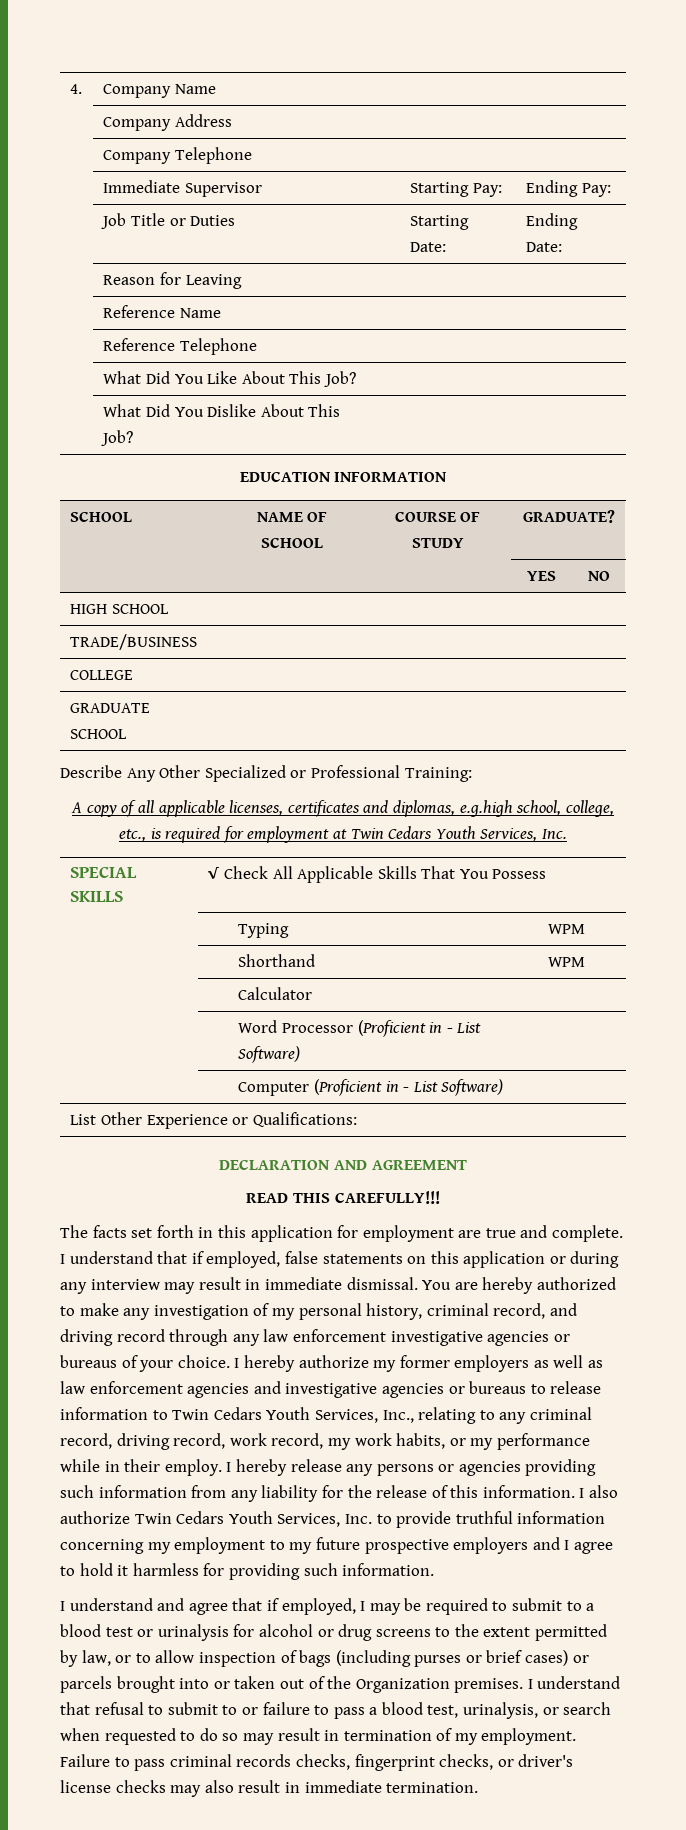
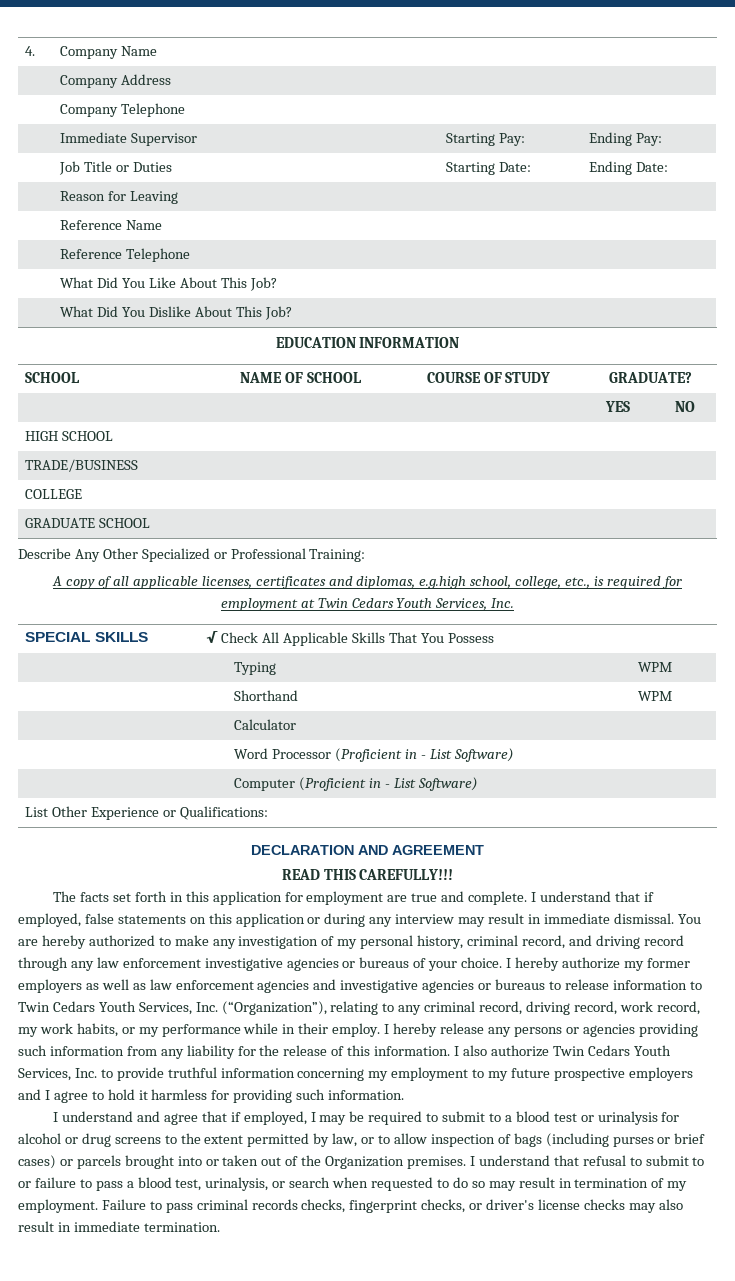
[382,1410,414,1423] Inc., -> [195,1001,327,1015] Inc. (“Organization”),

